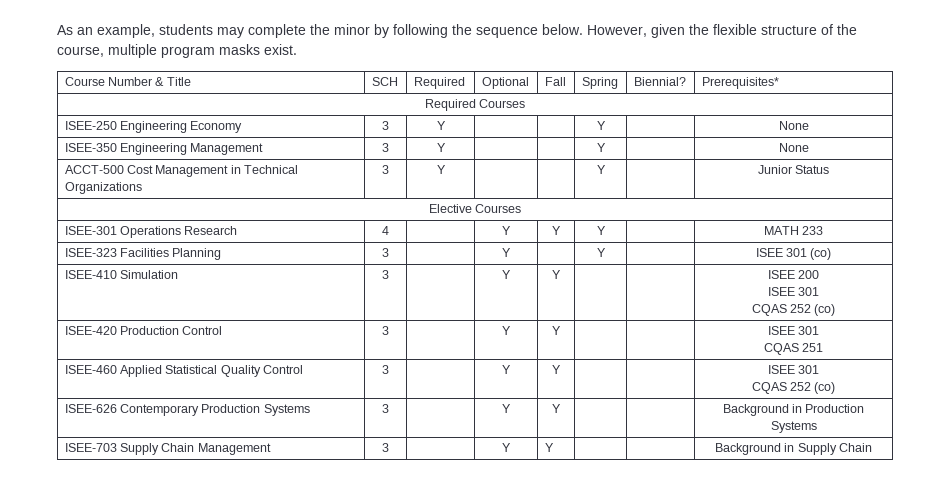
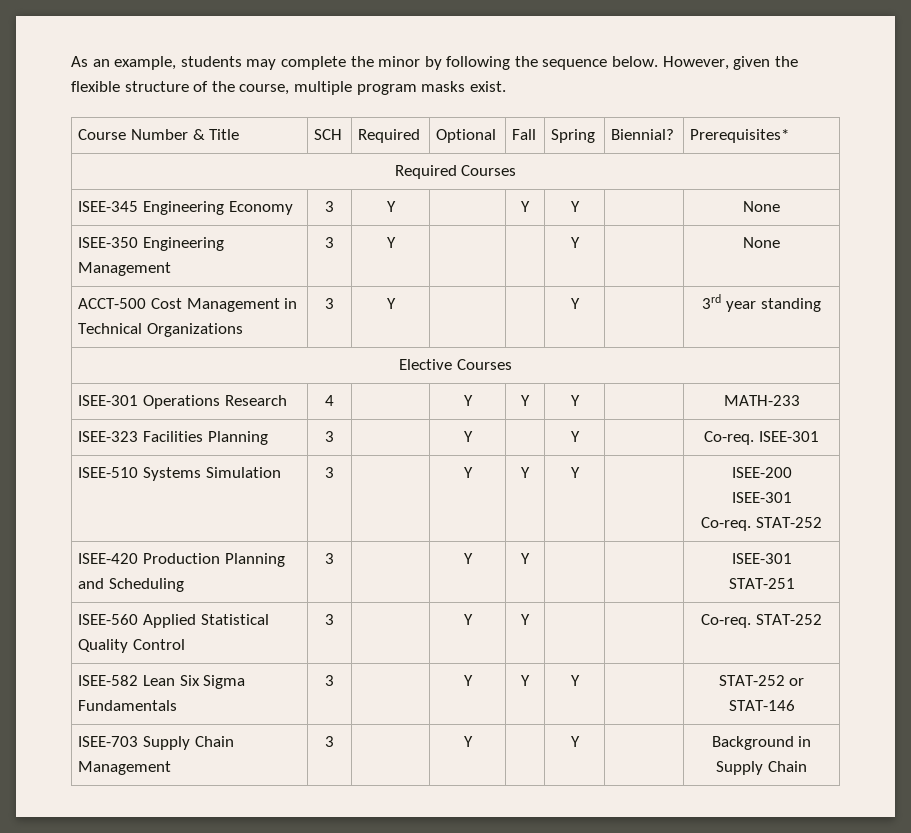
[64,121,117,130] ISEE-250 -> [78,201,139,212] ISEE-345
(446, 125) none -> [521,201,530,212] Y
[757,165,830,174] Junior Status -> [702,294,821,312] 3rd year standing
[763,226,824,235] MATH 233 -> [723,395,800,406] MATH-233
[755,248,832,260] [64,270,117,279] ISEE 301 (co) // ISEE-410 -> [704,431,819,445] [78,467,201,481] Co-req. ISEE-301 // ISEE-510 Systems
[767,270,820,279] [767,287,820,296] [751,304,836,316] [64,326,223,335] [382,326,389,335] [502,326,511,335] [552,326,561,335] [767,326,820,335] [763,343,824,355] [64,365,117,374] | | ISEE 200 // ISEE 301 // CQAS 252 (co) // ISEE-420 Production Control | 3 | | Y | Y | | | ISEE 301 // CQAS 251 // ISEE-460 -> [570,467,580,478] [731,467,792,478] [731,492,792,503] [701,517,822,531] [78,553,285,567] [78,578,184,592] [325,553,334,564] [463,553,473,564] [521,553,530,564] [731,553,792,564] [728,578,795,589] [78,614,139,625] Y | | ISEE-200 // ISEE-301 // Co-req. STAT-252 // ISEE-420 Production Planning and Scheduling | 3 | | Y | Y | | | ISEE-301 // STAT-251 // ISEE-560
[767,365,820,374] [751,382,836,394] [64,404,310,416] [382,404,389,413] [502,404,511,413] [552,404,561,413] [722,404,865,416] [770,421,817,433] ISEE 301 // CQAS 252 (co) // ISEE-626 Contemporary Production Systems | 3 | | Y | Y | | | Background in Production Systems -> [701,614,822,628] [78,675,246,689] [78,700,178,711] [325,675,334,686] [463,675,473,686] [521,675,530,686] [570,675,580,686] [718,675,805,686] [728,700,795,711] Co-req. STAT-252 // ISEE-582 Lean Six Sigma Fundamentals | 3 | | Y | Y | Y | | STAT-252 or STAT-146
[544,443,554,452] Y | | | -> [570,736,580,747] | Y | |

